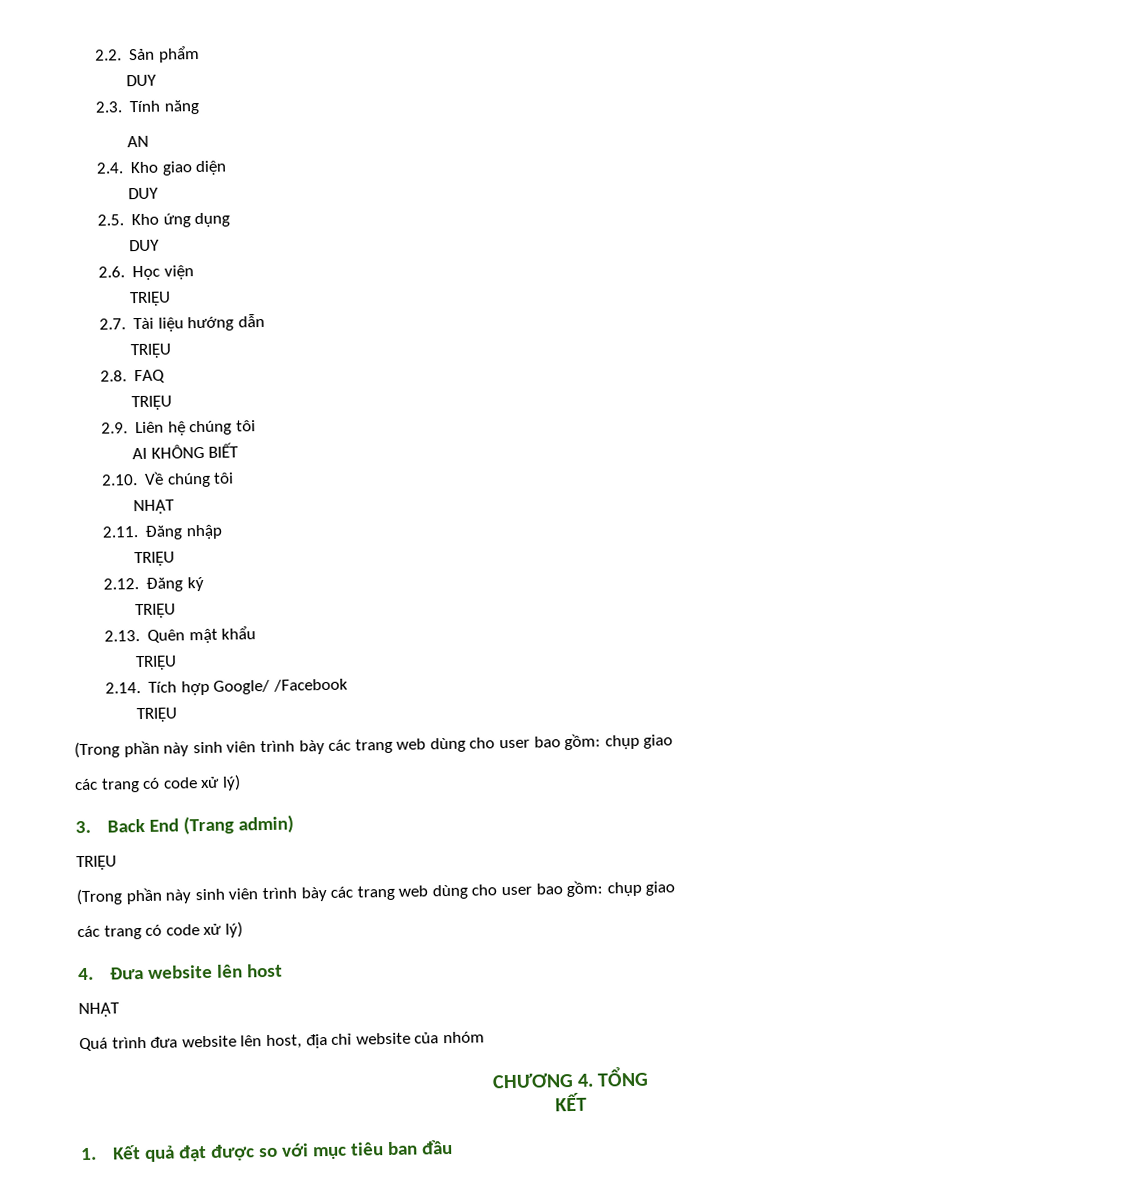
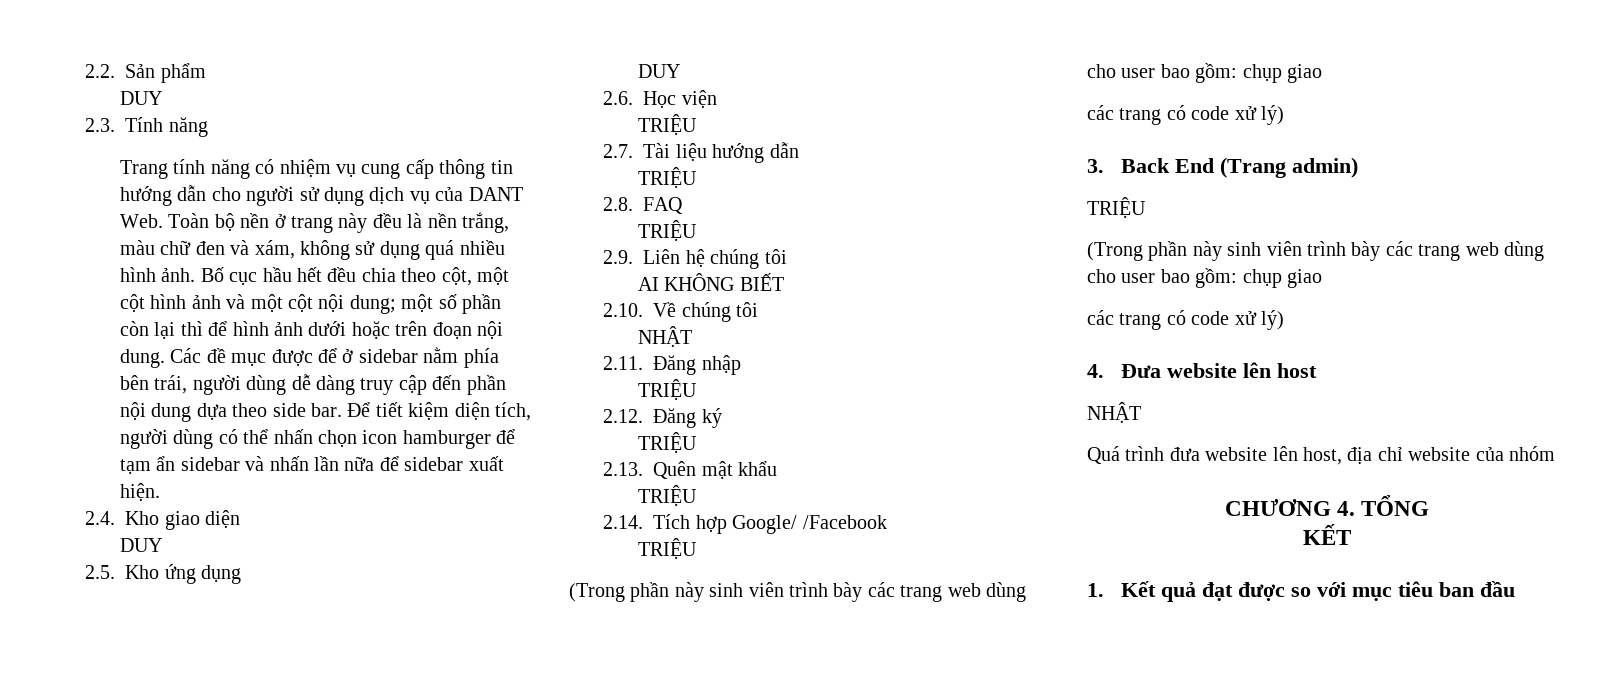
[127,135,150,148] AN -> [119,159,513,179] [119,185,523,206] [119,212,509,233] [119,240,505,260] [119,267,509,286] [119,294,501,314] [119,321,503,339] [119,347,499,368] [119,374,506,395] [119,402,531,422] [119,429,516,449] [119,456,504,474] [119,483,160,501] Trang tính năng có nhiệm vụ cung cấp thông tin hướng dẫn cho người sử dụng dịch vụ của DANT Web. Toàn bộ nền ở trang này đều là nền trắng, màu chữ đen và xám, không sử dụng quá nhiều hình ảnh. Bố cục hầu hết đều chia theo cột, một cột hình ảnh và một cột nội dung; một số phần còn lại thì để hình ảnh dưới hoặc trên đoạn nội dung. Các đề mục được để ở sidebar nằm phía bên trái, người dùng dễ dàng truy cập đến phần nội dung dựa theo side bar. Để tiết kiệm diện tích, người dùng có thể nhấn chọn icon hamburger để tạm ẩn sidebar và nhấn lần nữa để sidebar xuất hiện.

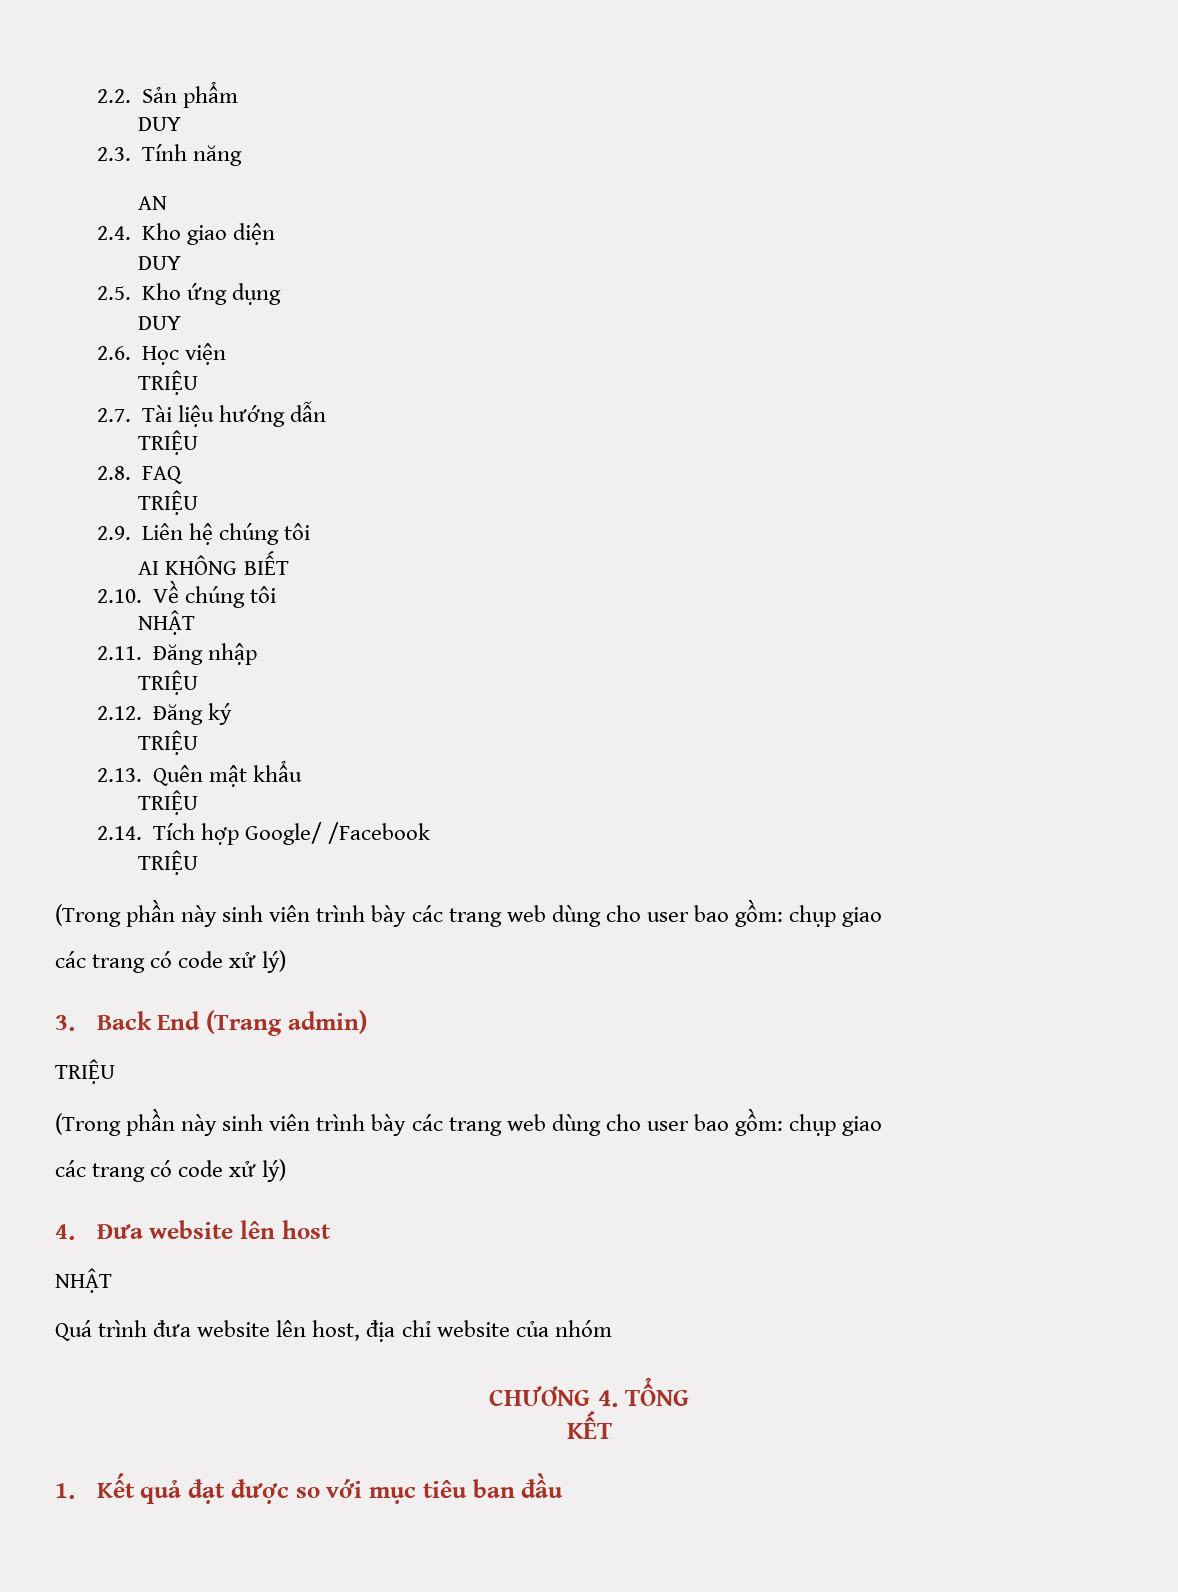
[119,159,513,179] [119,185,523,206] [119,212,509,233] [119,240,505,260] [119,267,509,286] [119,294,501,314] [119,321,503,339] [119,347,499,368] [119,374,506,395] [119,402,531,422] [119,429,516,449] [119,456,504,474] [119,483,160,501] Trang tính năng có nhiệm vụ cung cấp thông tin hướng dẫn cho người sử dụng dịch vụ của DANT Web. Toàn bộ nền ở trang này đều là nền trắng, màu chữ đen và xám, không sử dụng quá nhiều hình ảnh. Bố cục hầu hết đều chia theo cột, một cột hình ảnh và một cột nội dung; một số phần còn lại thì để hình ảnh dưới hoặc trên đoạn nội dung. Các đề mục được để ở sidebar nằm phía bên trái, người dùng dễ dàng truy cập đến phần nội dung dựa theo side bar. Để tiết kiệm diện tích, người dùng có thể nhấn chọn icon hamburger để tạm ẩn sidebar và nhấn lần nữa để sidebar xuất hiện. -> [138,196,168,210] AN

